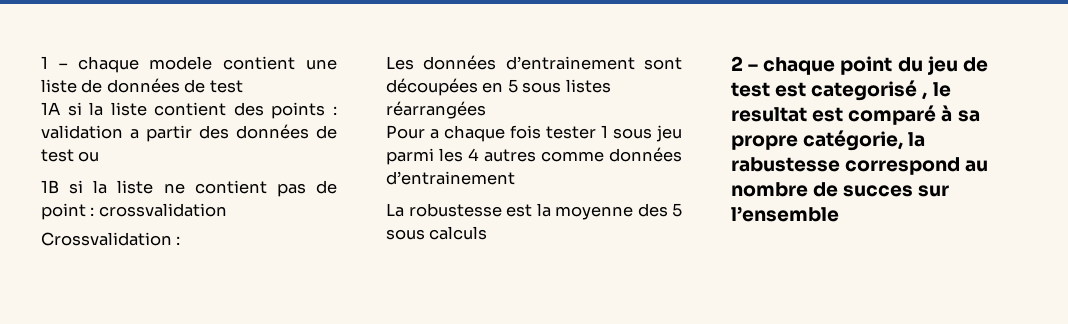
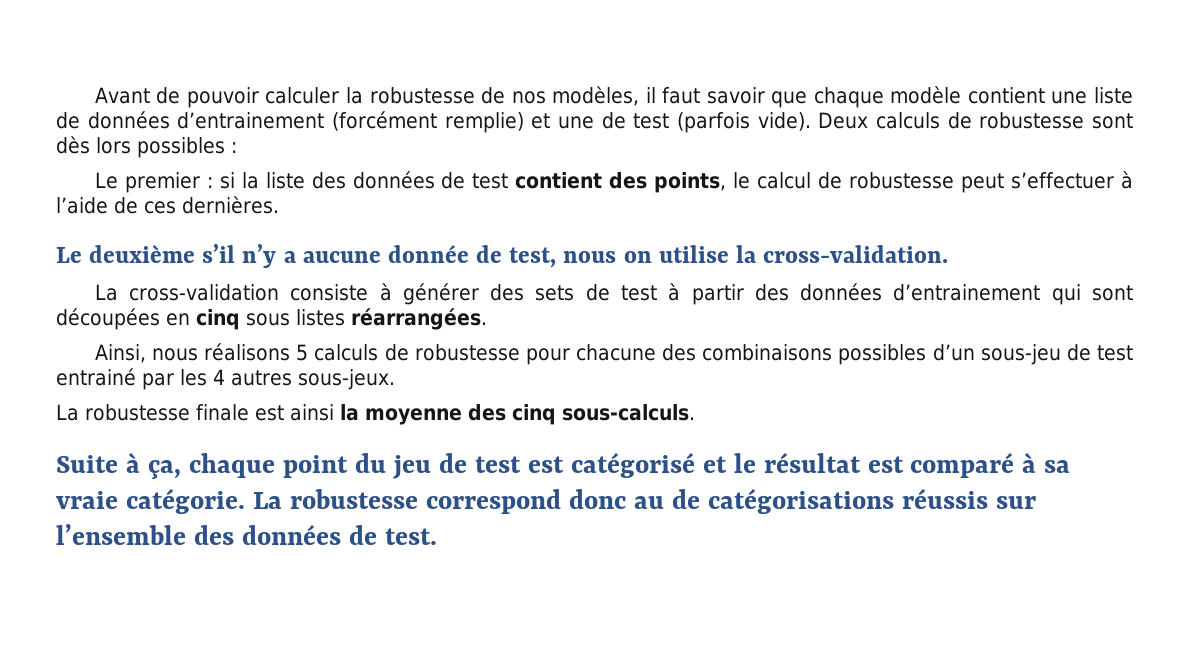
[41,56,213,73] 1 – chaque modele -> [94,86,962,108] Avant de pouvoir calculer la robustesse de nos modèles, il faut savoir que chaque modèle
[184,79,243,93] [41,102,337,119] [41,124,337,142] [41,149,100,162] [41,180,337,197] [41,203,227,220] [41,232,181,246] [386,55,635,70] de test // 1A si la liste contient des points : validation a partir des données de test ou // 1B si la liste ne contient pas de point : crossvalidation // Crossvalidation : // Les données d’entrainement -> [177,111,1133,133] [56,136,237,158] [94,171,1133,193] [56,196,279,214] [56,244,949,268] [94,283,1081,305] d’entrainement (forcément remplie) et une de test (parfois vide). Deux calculs de robustesse sont dès lors possibles : // Le premier : si la liste des données de test contient des points, le calcul de robustesse peut s’effectuer à l’aide de ces dernières. // Le deuxième s’il n’y a aucune donnée de test, nous on utilise la cross-validation. // La cross-validation consiste à générer des sets de test à partir des données d’entrainement qui
[507,79,518,93] 5 -> [196,309,240,330] cinq
[386,101,486,119] [386,125,682,142] [386,147,682,165] [386,171,515,185] [386,203,682,220] [386,226,488,240] [731,56,759,71] réarrangées // Pour a chaque fois tester 1 sous jeu parmi les 4 autres comme données d’entrainement // La robustesse est la moyenne des 5 sous calculs // 2 – -> [351,308,487,330] [94,343,1134,365] [56,368,395,390] [56,404,695,425] [56,452,181,479] réarrangées. // Ainsi, nous réalisons 5 calculs de robustesse pour chacune des combinaisons possibles d’un sous-jeu de test entrainé par les 4 autres sous-jeux. // La robustesse finale est ainsi la moyenne des cinq sous-calculs. // Suite à ça,
[811,80,951,101] [731,105,980,125] [731,130,926,151] [731,157,989,175] [731,182,950,197] [731,206,839,222] categorisé , le resultat est comparé à sa propre catégorie, la rabustesse correspond au nombre de succes sur l’ensemble -> [570,452,1071,478] [56,488,1036,514] [56,524,437,545] catégorisé et le résultat est comparé à sa vraie catégorie. La robustesse correspond donc au de catégorisations réussis sur l’ensemble des données de test.

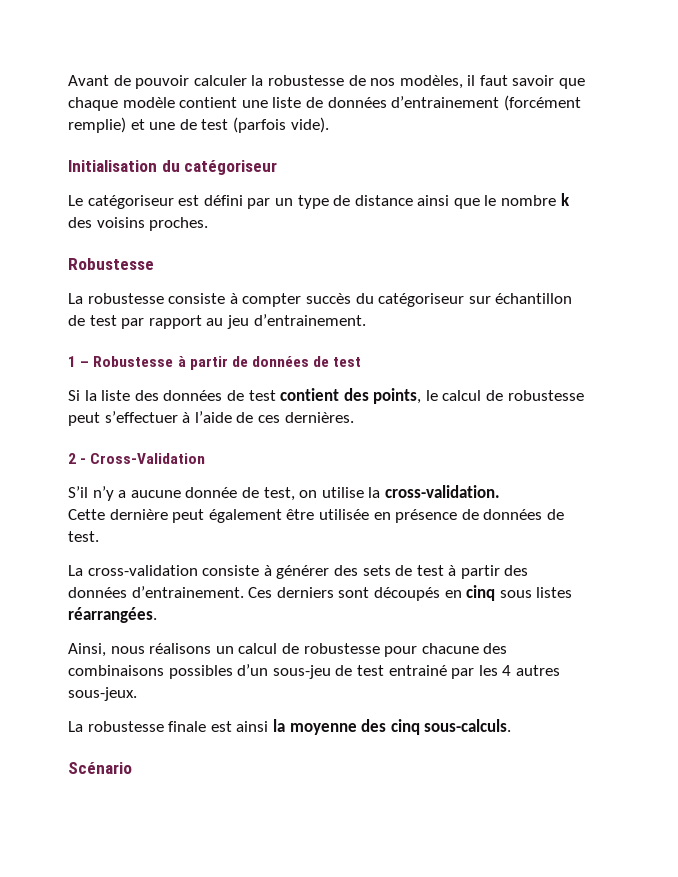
[818,112,1133,129] [56,136,237,158] [94,172,235,193] Deux calculs de robustesse sont dès lors possibles : // Le premier : si -> [68,160,278,175] [68,193,570,209] [68,217,209,231] [68,258,154,270] [68,293,573,307] [68,314,366,329] [68,356,362,370] [68,390,80,401] // Initialisation du catégoriseur // Le catégoriseur est défini par un type de distance ainsi que le nombre k des voisins proches. // Robustesse // La robustesse consiste à compter succès du catégoriseur sur échantillon de test par rapport au jeu d’entrainement. // 1 – Robustesse à partir de données de test // Si
[56,244,236,263] Le deuxième s’il -> [68,453,206,464] [68,486,88,498] 2 - Cross-Validation // S’il
[563,251,617,263] nous -> (295, 494) none
(949, 254) none -> [68,509,564,523] [68,531,99,542] // Cette dernière peut également être utilisée en présence de données de test.
[893,284,1134,305] [56,308,160,330] d’entrainement qui sont découpées -> [131,586,440,601] d’entrainement. Ces derniers sont découpés
[296,344,379,361] 5 calculs -> [215,643,278,654] un calcul
[56,452,1071,479] [56,488,1036,514] [56,524,437,545] Suite à ça, chaque point du jeu de test est catégorisé et le résultat est comparé à sa vraie catégorie. La robustesse correspond donc au de catégorisations réussis sur l’ensemble des données de test. -> [68,762,132,774] Scénario

